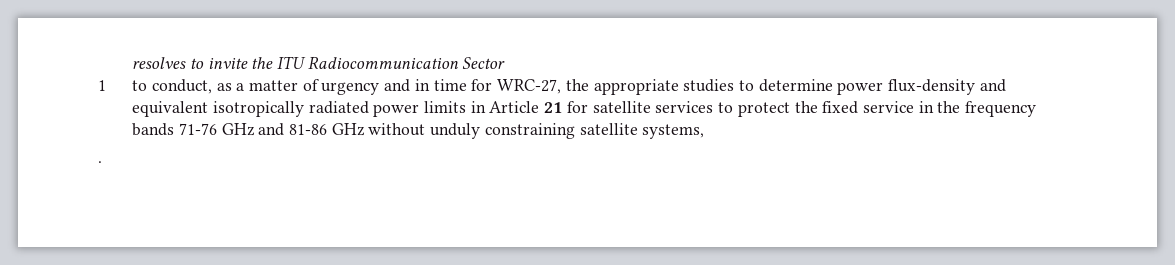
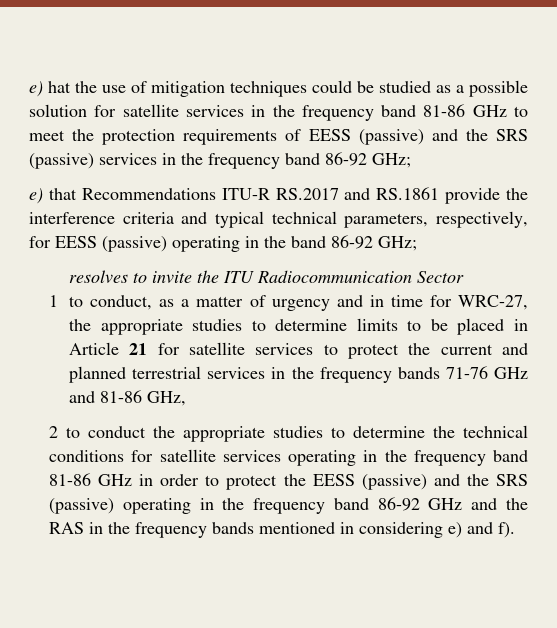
(132, 63) none -> [29,80,528,97] [29,104,528,121] [29,129,528,145] [29,152,411,169] [29,187,528,204] [29,211,528,228] [29,235,417,252] e) hat the use of mitigation techniques could be studied as a possible solution for satellite services in the frequency band 81-86 GHz to meet the protection requirements of EESS (passive) and the SRS (passive) services in the frequency band 86-92 GHz; // e) that Recommendations ITU-R RS.2017 and RS.1861 provide the interference criteria and typical technical parameters, respectively, for EESS (passive) operating in the band 86-92 GHz; //
[837,79,1006,95] [132,101,467,117] power flux-density and equivalent isotropically radiated power limits -> [356,318,505,335] limits to be placed
[822,101,914,114] fixed service -> [440,343,529,355] [69,366,266,383] current and planned terrestrial services
[331,123,705,139] [97,161,102,163] GHz without unduly constraining satellite systems, // . -> [147,391,187,406] [49,425,528,442] [49,449,528,466] [49,473,528,490] [49,497,528,514] [49,522,516,538] GHz, // 2 to conduct the appropriate studies to determine the technical conditions for satellite services operating in the frequency band 81-86 GHz in order to protect the EESS (passive) and the SRS (passive) operating in the frequency band 86-92 GHz and the RAS in the frequency bands mentioned in considering e) and f).

